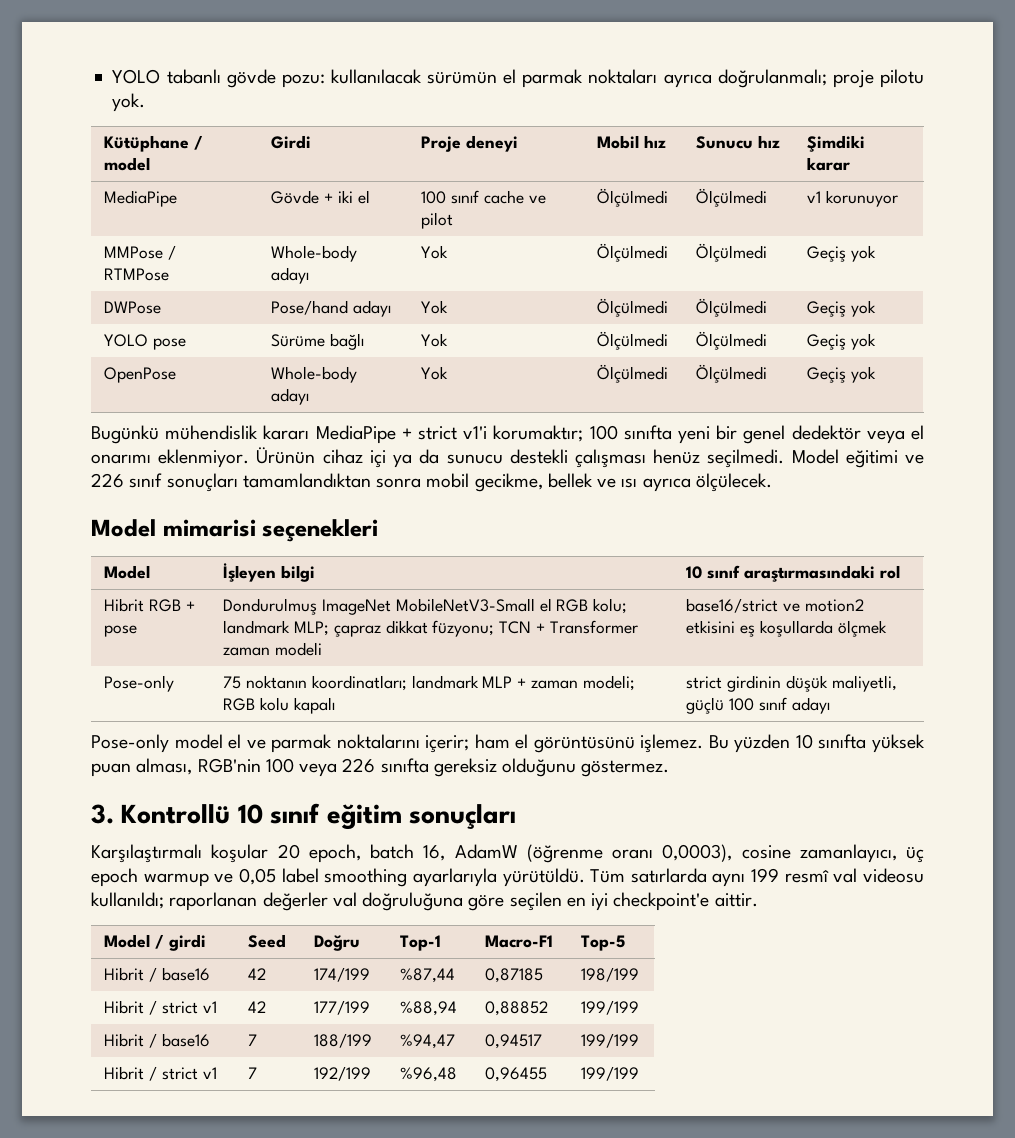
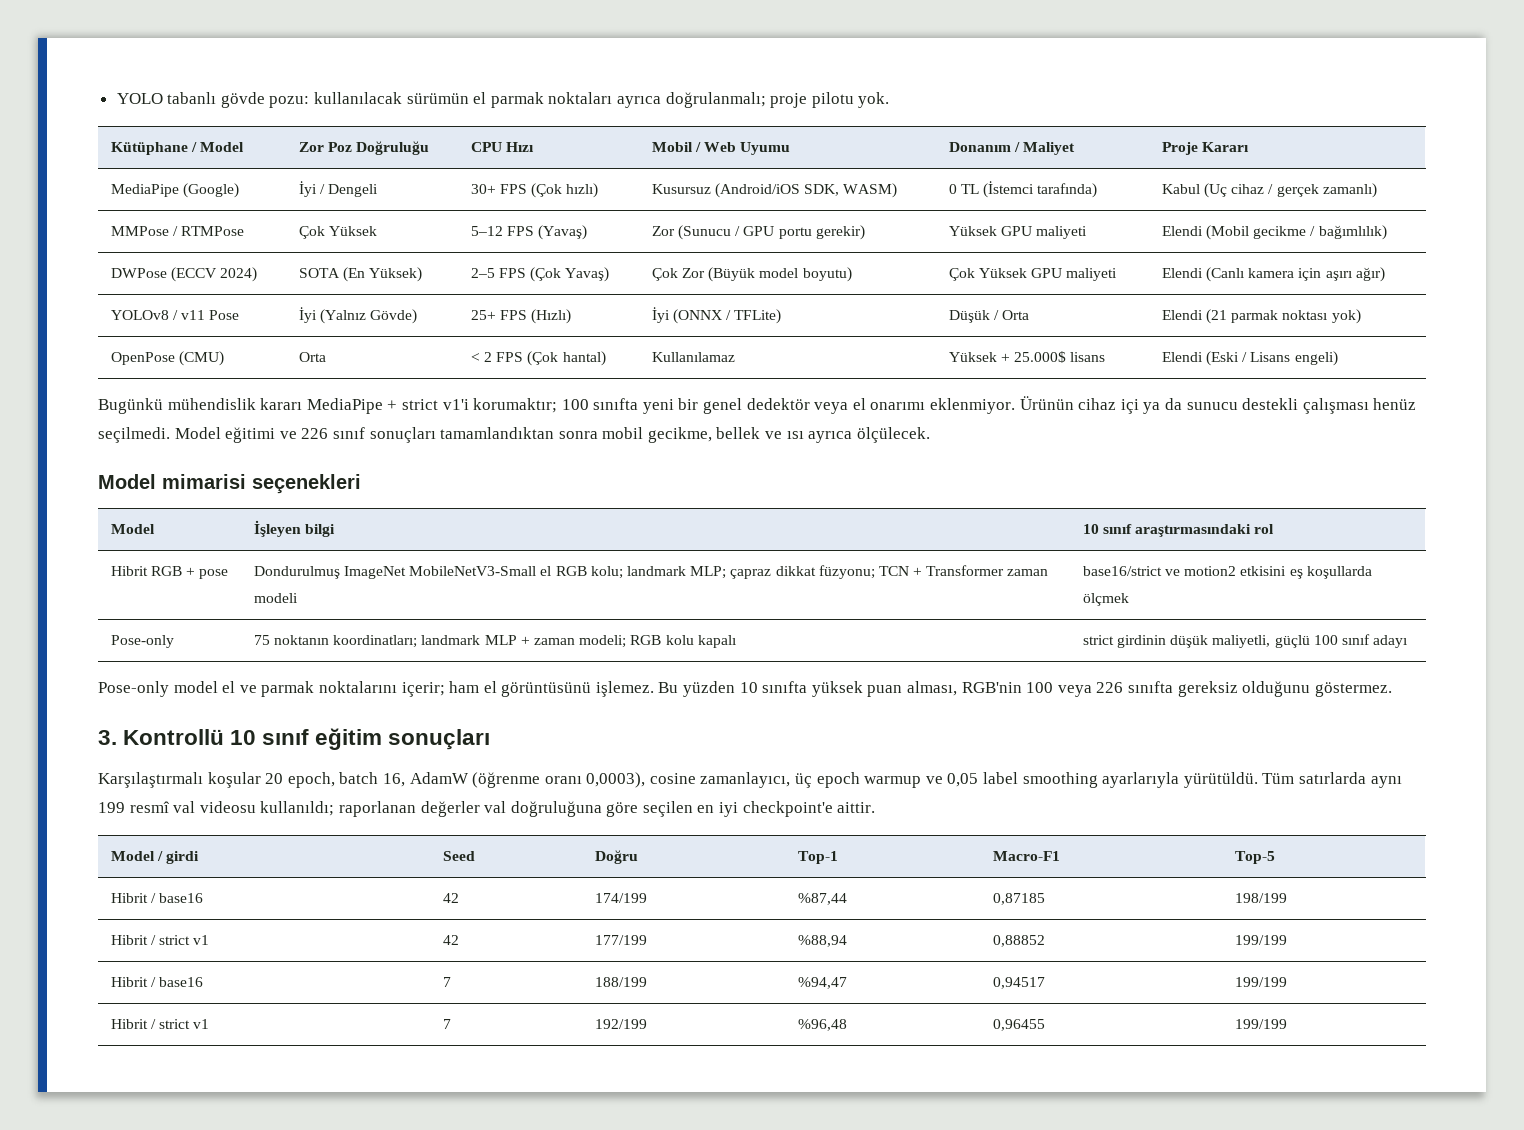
[104,157,151,171] [271,135,312,149] [421,135,519,152] [597,135,667,149] [696,135,781,149] [807,135,866,152] [807,157,851,171] [104,190,178,207] [271,190,370,204] [421,190,546,204] [421,212,454,229] [597,188,669,207] [696,188,768,207] [807,190,899,207] [104,245,177,260] [104,268,170,281] [271,245,358,262] [271,267,310,284] [421,245,449,259] [597,243,669,262] [696,243,768,262] [807,245,877,262] [104,301,162,314] [271,300,392,317] [421,300,449,314] [597,298,669,317] [696,298,768,317] [807,300,877,317] [104,334,187,350] [271,333,365,350] [421,333,449,347] [597,331,669,350] [696,331,768,350] [807,333,877,350] [104,367,177,383] [271,366,358,383] [271,388,310,405] [421,366,449,380] [597,364,669,383] [696,364,768,383] [807,366,877,383] model | Girdi | Proje deneyi | Mobil hız | Sunucu hız | Şimdiki karar // MediaPipe | Gövde + iki el | 100 sınıf cache ve pilot | Ölçülmedi | Ölçülmedi | v1 korunuyor // MMPose / RTMPose | Whole-body adayı | Yok | Ölçülmedi | Ölçülmedi | Geçiş yok // DWPose | Pose/hand adayı | Yok | Ölçülmedi | Ölçülmedi | Geçiş yok // YOLO pose | Sürüme bağlı | Yok | Ölçülmedi | Ölçülmedi | Geçiş yok // OpenPose | Whole-body adayı | Yok | Ölçülmedi | Ölçülmedi | Geçiş yok -> [200,142,245,152] [298,141,430,155] [470,142,535,152] [651,142,791,155] [948,142,1076,155] [1161,142,1250,155] [110,183,240,198] [298,181,379,197] [470,183,599,198] [651,183,898,198] [948,181,1098,198] [1161,183,1377,198] [110,226,245,236] [298,226,378,239] [470,225,588,240] [651,225,865,240] [948,226,1088,239] [1161,225,1387,240] [110,267,258,282] [298,267,423,282] [470,267,610,282] [651,267,852,282] [948,268,1118,281] [1161,267,1385,282] [110,310,240,320] [298,307,418,324] [470,309,572,324] [651,307,782,324] [948,310,1030,323] [1161,309,1361,324] [110,351,225,366] [298,352,326,362] [470,351,606,366] [651,352,735,362] [948,351,1106,363] [1161,351,1338,366] Model | Zor Poz Doğruluğu | CPU Hızı | Mobil / Web Uyumu | Donanım / Maliyet | Proje Kararı // MediaPipe (Google) | İyi / Dengeli | 30+ FPS (Çok hızlı) | Kusursuz (Android/iOS SDK, WASM) | 0 TL (İstemci tarafında) | Kabul (Uç cihaz / gerçek zamanlı) // MMPose / RTMPose | Çok Yüksek | 5–12 FPS (Yavaş) | Zor (Sunucu / GPU portu gerekir) | Yüksek GPU maliyeti | Elendi (Mobil gecikme / bağımlılık) // DWPose (ECCV 2024) | SOTA (En Yüksek) | 2–5 FPS (Çok Yavaş) | Çok Zor (Büyük model boyutu) | Çok Yüksek GPU maliyeti | Elendi (Canlı kamera için aşırı ağır) // YOLOv8 / v11 Pose | İyi (Yalnız Gövde) | 25+ FPS (Hızlı) | İyi (ONNX / TFLite) | Düşük / Orta | Elendi (21 parmak noktası yok) // OpenPose (CMU) | Orta | < 2 FPS (Çok hantal) | Kullanılamaz | Yüksek + 25.000$ lisans | Elendi (Eski / Lisans engeli)

